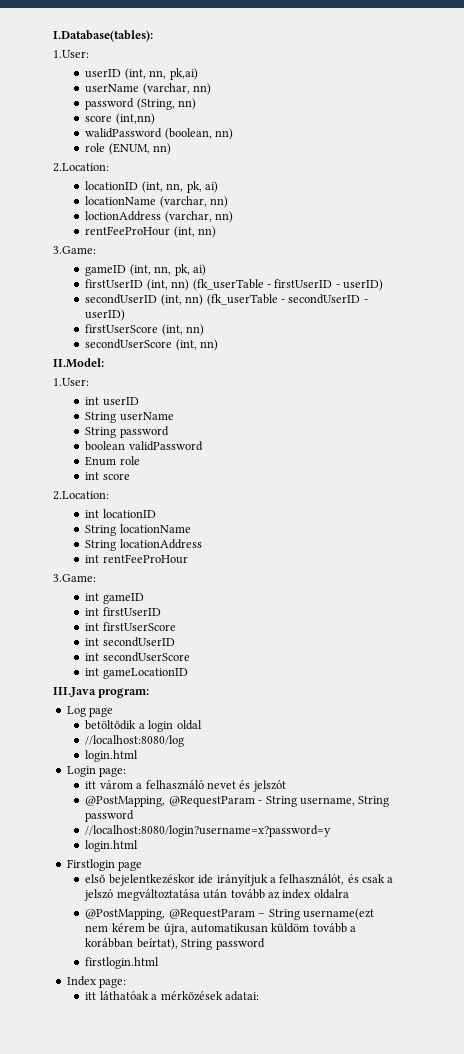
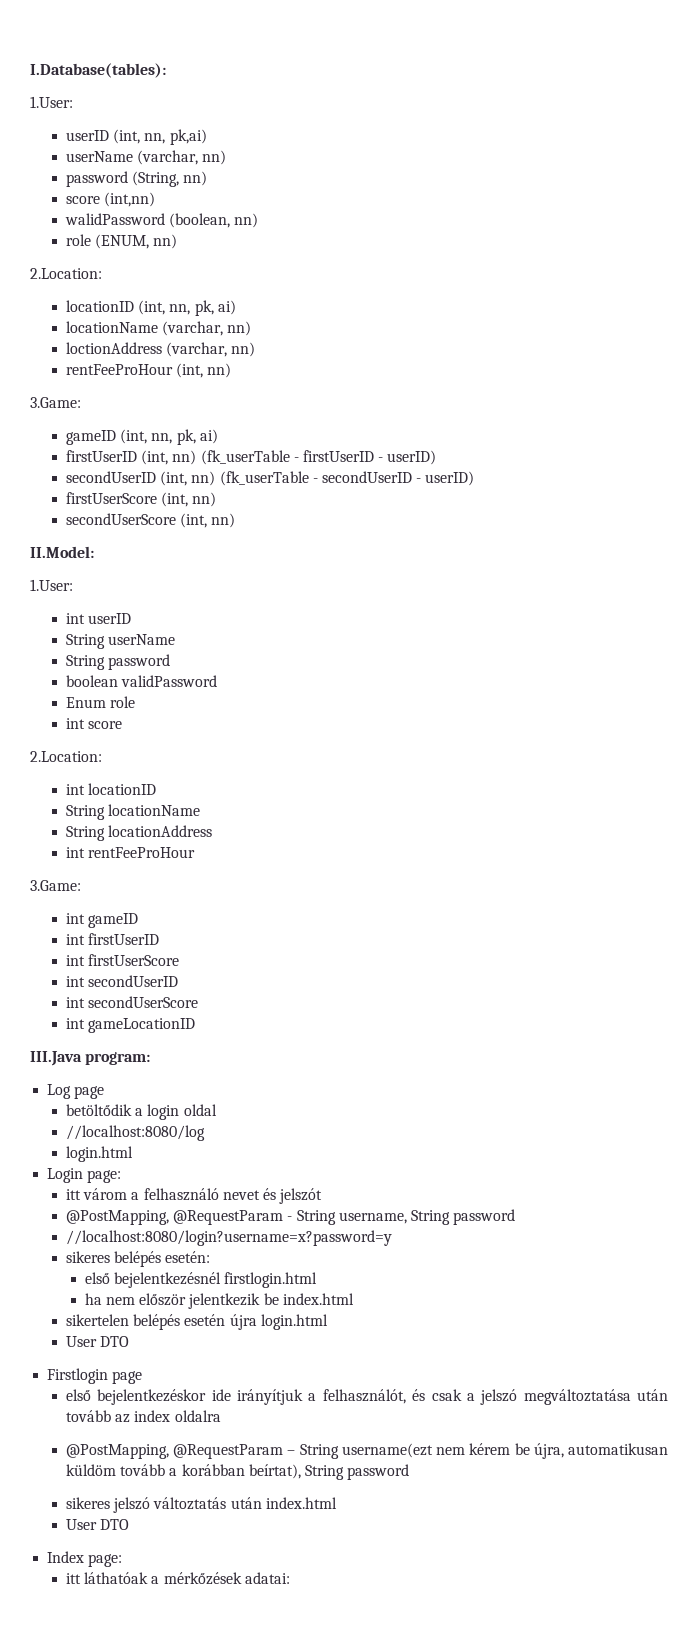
[85,840,139,852] login.html -> [65,1251,211,1267] [84,1272,318,1288] [84,1293,354,1309] [65,1314,328,1330] [65,1336,130,1347] sikeres belépés esetén: // első bejelentkezésnél firstlogin.html // ha nem először jelentkezik be index.html // sikertelen belépés esetén újra login.html // User DTO
[85,957,160,969] firstlogin.html -> [65,1497,337,1513] [65,1519,130,1530] sikeres jelszó változtatás után index.html // User DTO

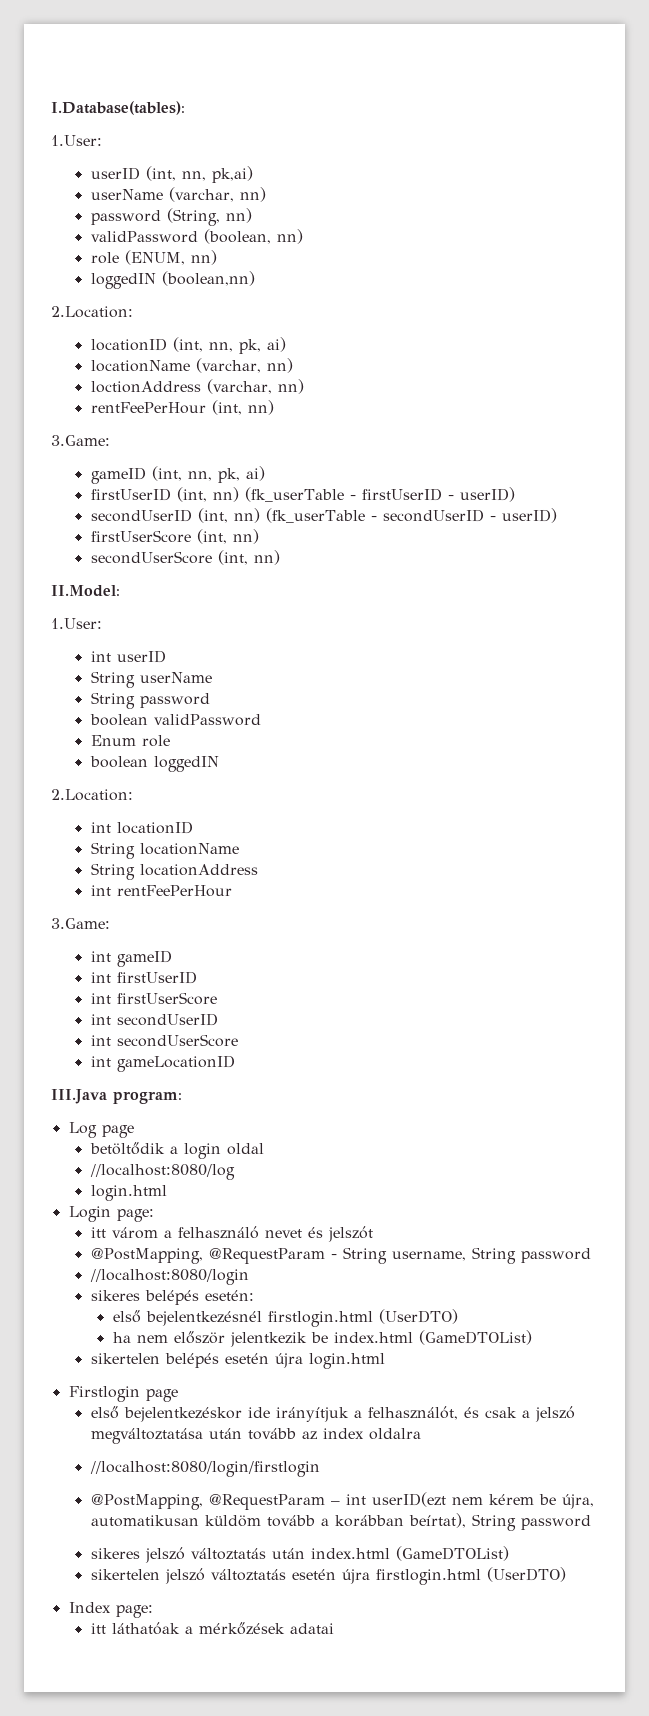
[65,192,156,207] [64,213,165,225] score (int,nn) // walidPassword -> [90,231,198,243] validPassword
(178, 241) none -> [90,271,255,289] // loggedIN (boolean,nn)
[65,364,173,375] rentFeeProHour -> [90,402,206,414] rentFeePerHour
[65,718,123,729] int score -> [89,756,219,772] boolean loggedIN
[88,847,196,858] rentFeeProHour -> [116,885,232,897] rentFeePerHour
[65,1230,392,1246] //localhost:8080/login?username=x?password=y -> [89,1269,249,1285] //localhost:8080/login
(318, 1280) none -> [378,1309,458,1324] (UserDTO)
(354, 1299) none -> [418,1330,532,1345] (GameDTOList)
[65,1336,130,1347] // User DTO -> (385, 1361) none
[65,1443,433,1459] // @PostMapping, @RequestParam – String username(ezt -> [89,1461,320,1477] [90,1492,446,1510] // //localhost:8080/login/firstlogin // @PostMapping, @RequestParam – int userID(ezt
[65,1519,130,1530] // User DTO -> [395,1546,509,1561] [90,1567,566,1585] (GameDTOList) // sikertelen jelszó változtatás esetén újra firstlogin.html (UserDTO)
[244,1572,290,1584] adatai: -> [289,1623,334,1634] adatai

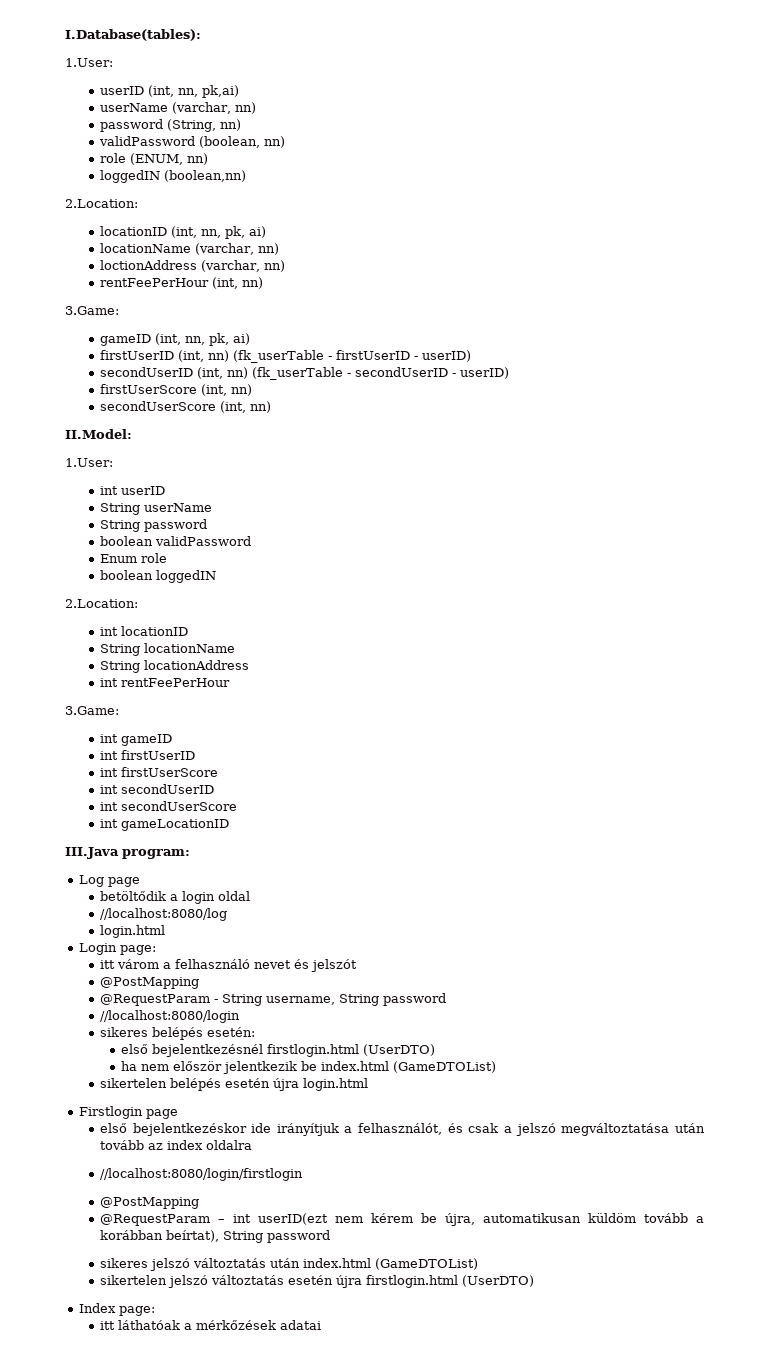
[90,1248,203,1264] @PostMapping, -> [99,977,199,989] @PostMapping //
[90,1494,203,1510] @PostMapping, -> [99,1197,199,1209] @PostMapping //

